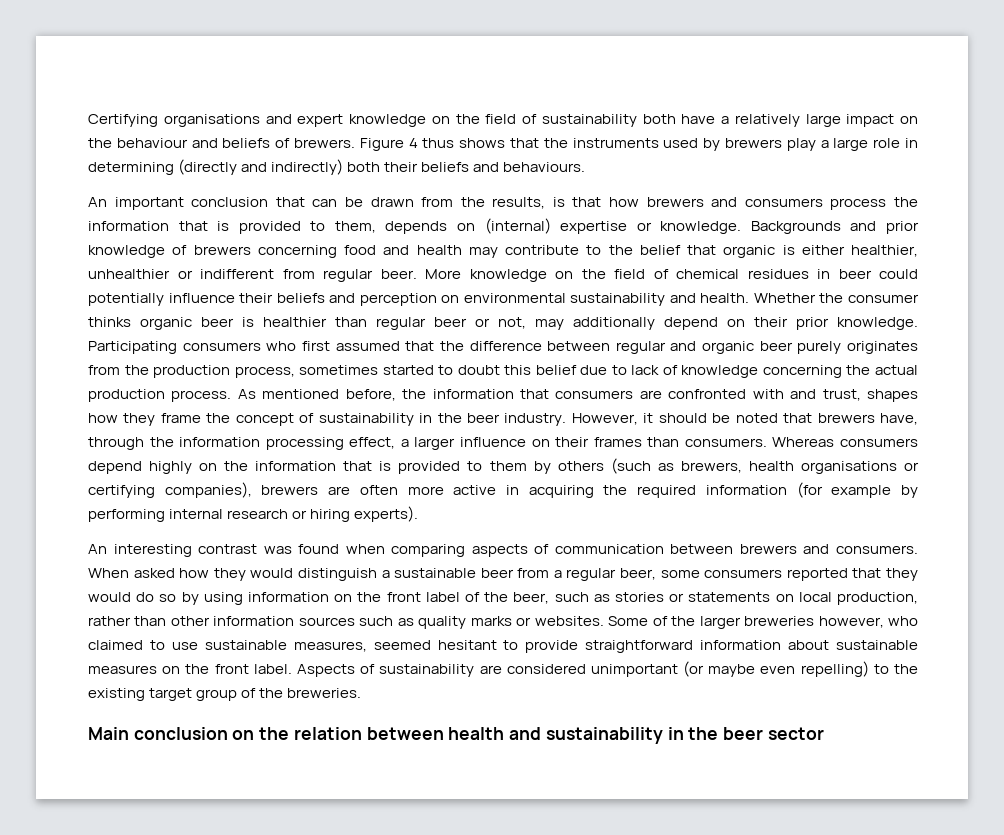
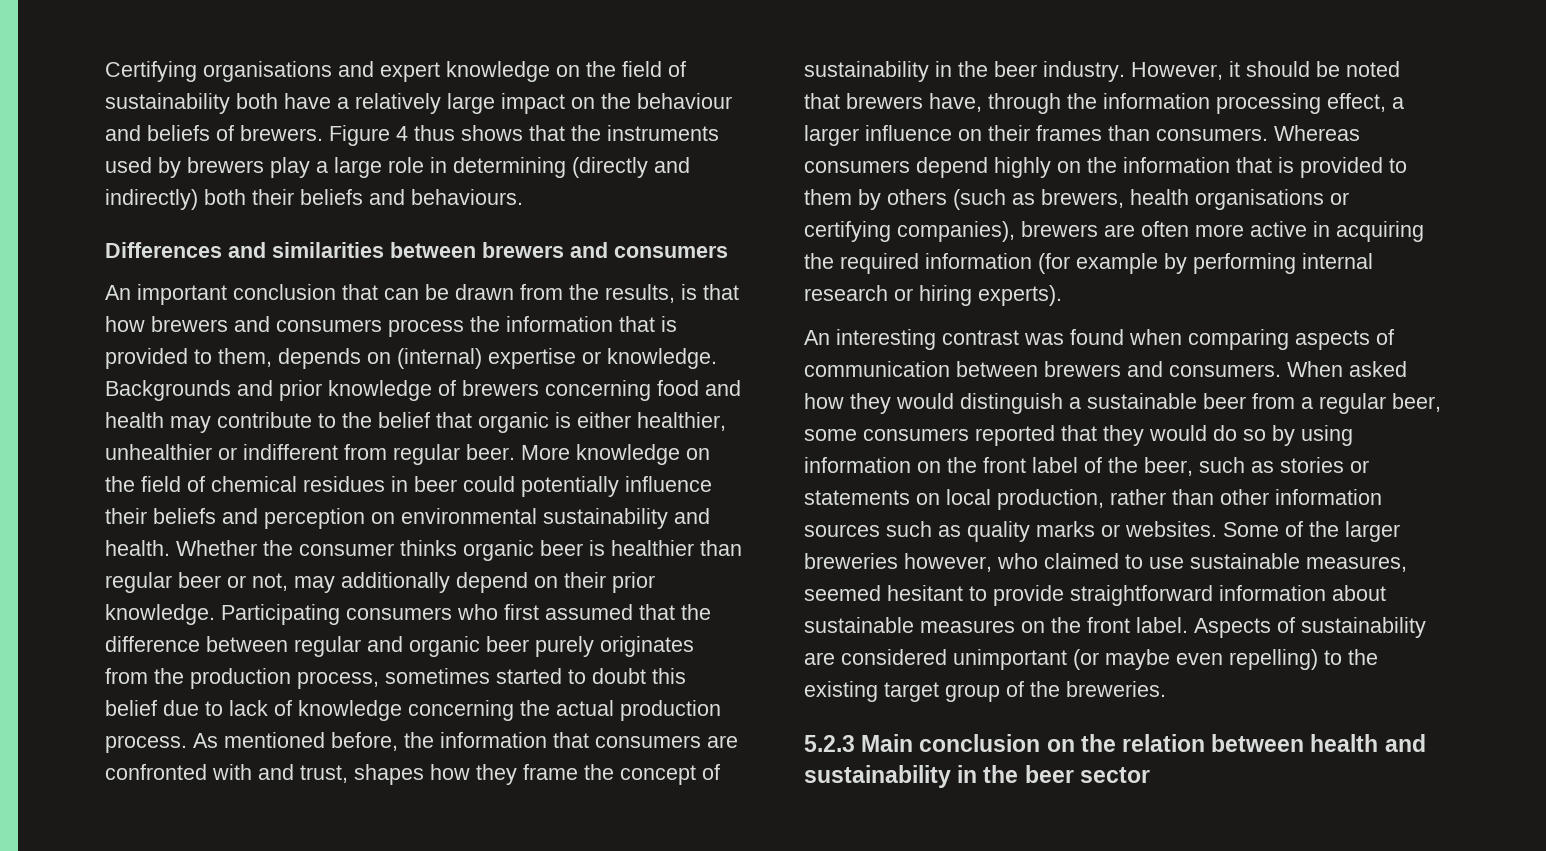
(586, 167) none -> [105,242,728,258] // Differences and similarities between brewers and consumers
(362, 693) none -> [804,735,855,752] 5.2.3

